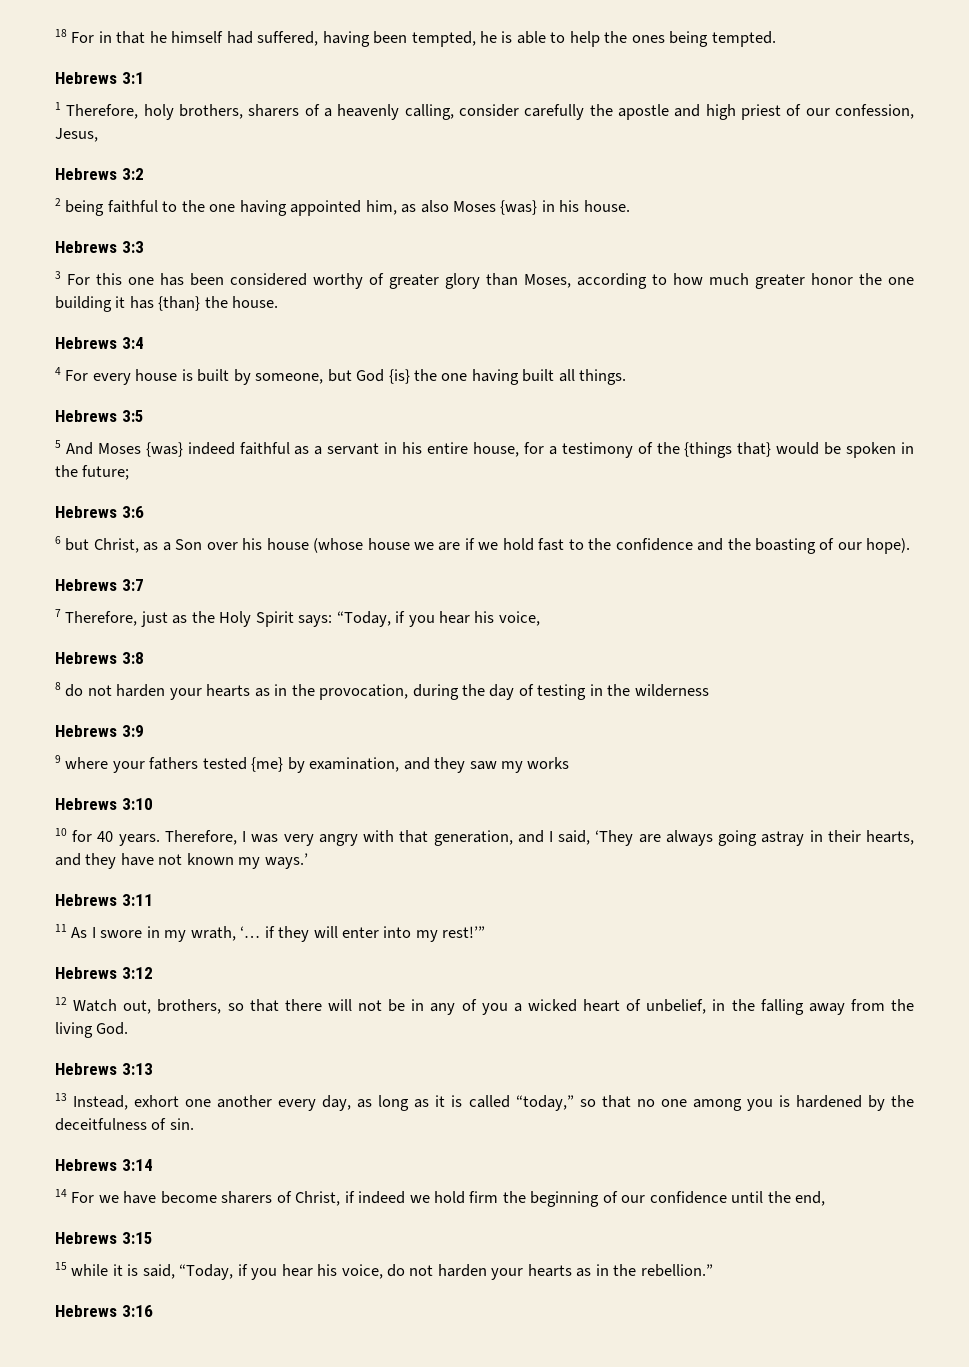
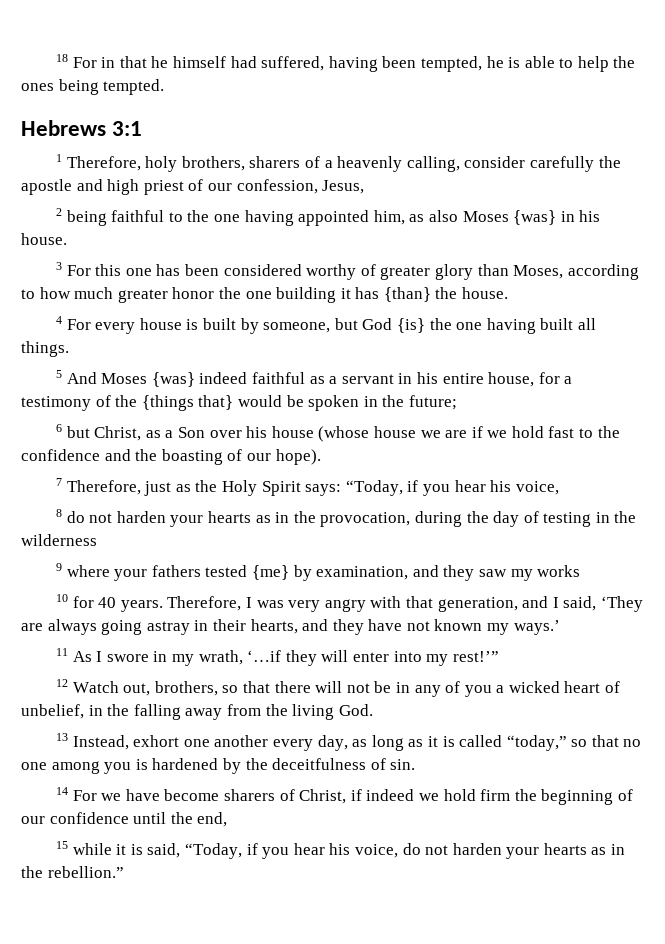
[55,168,144,180] // Hebrews 3:2 -> (365, 187) none
[55,241,144,253] // Hebrews 3:3 -> (67, 239) none
[55,337,144,349] // Hebrews 3:4 -> (509, 293) none
[55,410,144,422] // Hebrews 3:5 -> (69, 349) none
[55,506,144,518] // Hebrews 3:6 -> (457, 402) none
[55,579,144,591] // Hebrews 3:7 -> (321, 457) none
[55,652,144,664] // Hebrews 3:8 -> (559, 488) none
[55,725,144,737] // Hebrews 3:9 -> (97, 540) none
[55,798,153,810] // Hebrews 3:10 -> (581, 571) none
[55,894,153,906] // Hebrews 3:11 -> (560, 627) none
[240,926,275,938] ‘… if -> [247,650,282,662] ‘…if
[55,967,153,979] // Hebrews 3:12 -> (499, 656) none
[55,1063,153,1075] // Hebrews 3:13 -> (373, 710) none
[55,1159,153,1171] // Hebrews 3:14 -> (416, 764) none
[55,1232,153,1244] // Hebrews 3:15 -> (228, 819) none
[55,1305,153,1317] // Hebrews 3:16 -> (124, 872) none

